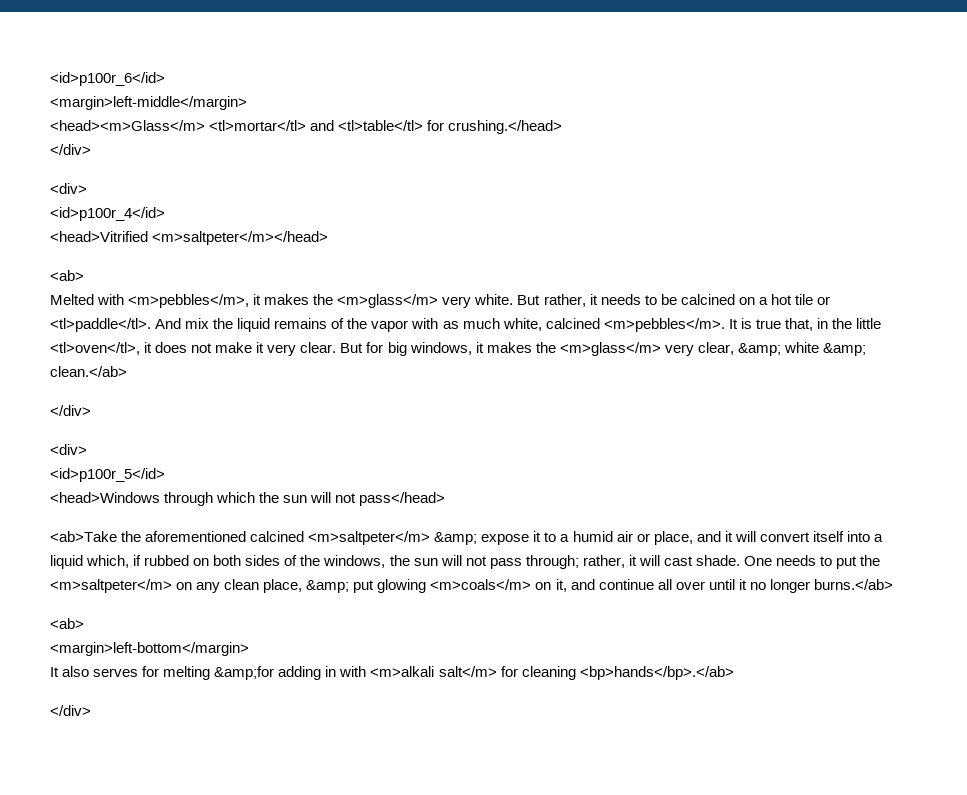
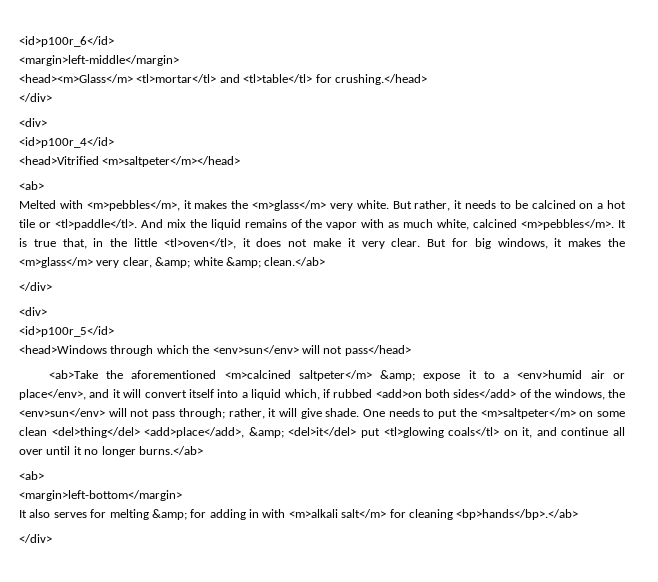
[283,495,308,503] sun -> [212,345,299,354] <env>sun</env>
[250,531,431,545] calcined <m>saltpeter</m> -> [224,370,372,381] <m>calcined saltpeter</m>
[572,531,613,542] humid -> [517,370,583,379] <env>humid
[653,531,693,545] place, -> [19,389,86,400] place</env>,
[193,555,281,566] on both sides -> [375,389,517,398] <add>on both sides</add>
[413,558,438,566] sun -> [19,408,105,417] <env>sun</env>
[663,556,693,566] cast -> [300,408,322,419] give
[196,579,532,593] any clean place, &amp; put glowing <m>coals</m> -> [597,411,625,417] [19,427,500,438] some clean <del>thing</del> <add>place</add>, &amp; <del>it</del> put <tl>glowing coals</tl>
[214,666,275,680] &amp;for -> [151,509,207,520] &amp; for

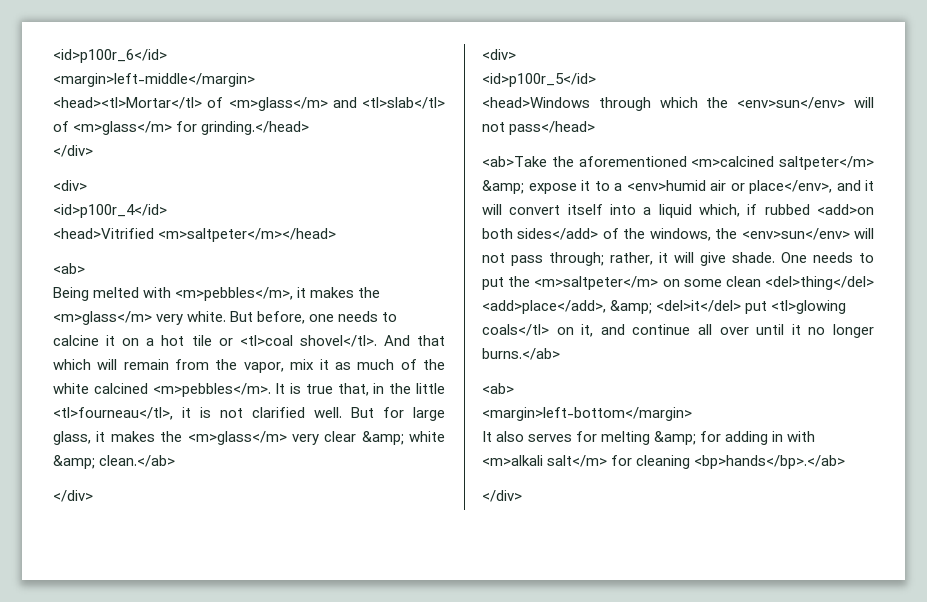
[19,74,427,85] <head><m>Glass</m> <tl>mortar</tl> and <tl>table</tl> for crushing.</head> -> [53,97,445,111] [53,121,310,135] <head><tl>Mortar</tl> of <m>glass</m> and <tl>slab</tl> of <m>glass</m> for grinding.</head>
[19,200,56,209] Melted -> [53,287,140,301] Being melted
[414,200,576,211] rather, it needs to be calcined -> [257,311,398,324] [53,335,116,346] before, one needs to calcine it
[54,219,470,230] <tl>paddle</tl>. And mix the liquid remains of the vapor with as much white, -> [239,335,445,347] [53,359,446,373] [53,383,89,394] <tl>coal shovel</tl>. And that which will remain from the vapor, mix it as much of the white
[163,238,625,249] [19,257,152,268] <tl>oven</tl>, it does not make it very clear. But for big windows, it makes the <m>glass</m> very clear, -> [53,407,445,421] [53,431,357,445] <tl>fourneau</tl>, it is not clarified well. But for large glass, it makes the <m>glass</m> very clear

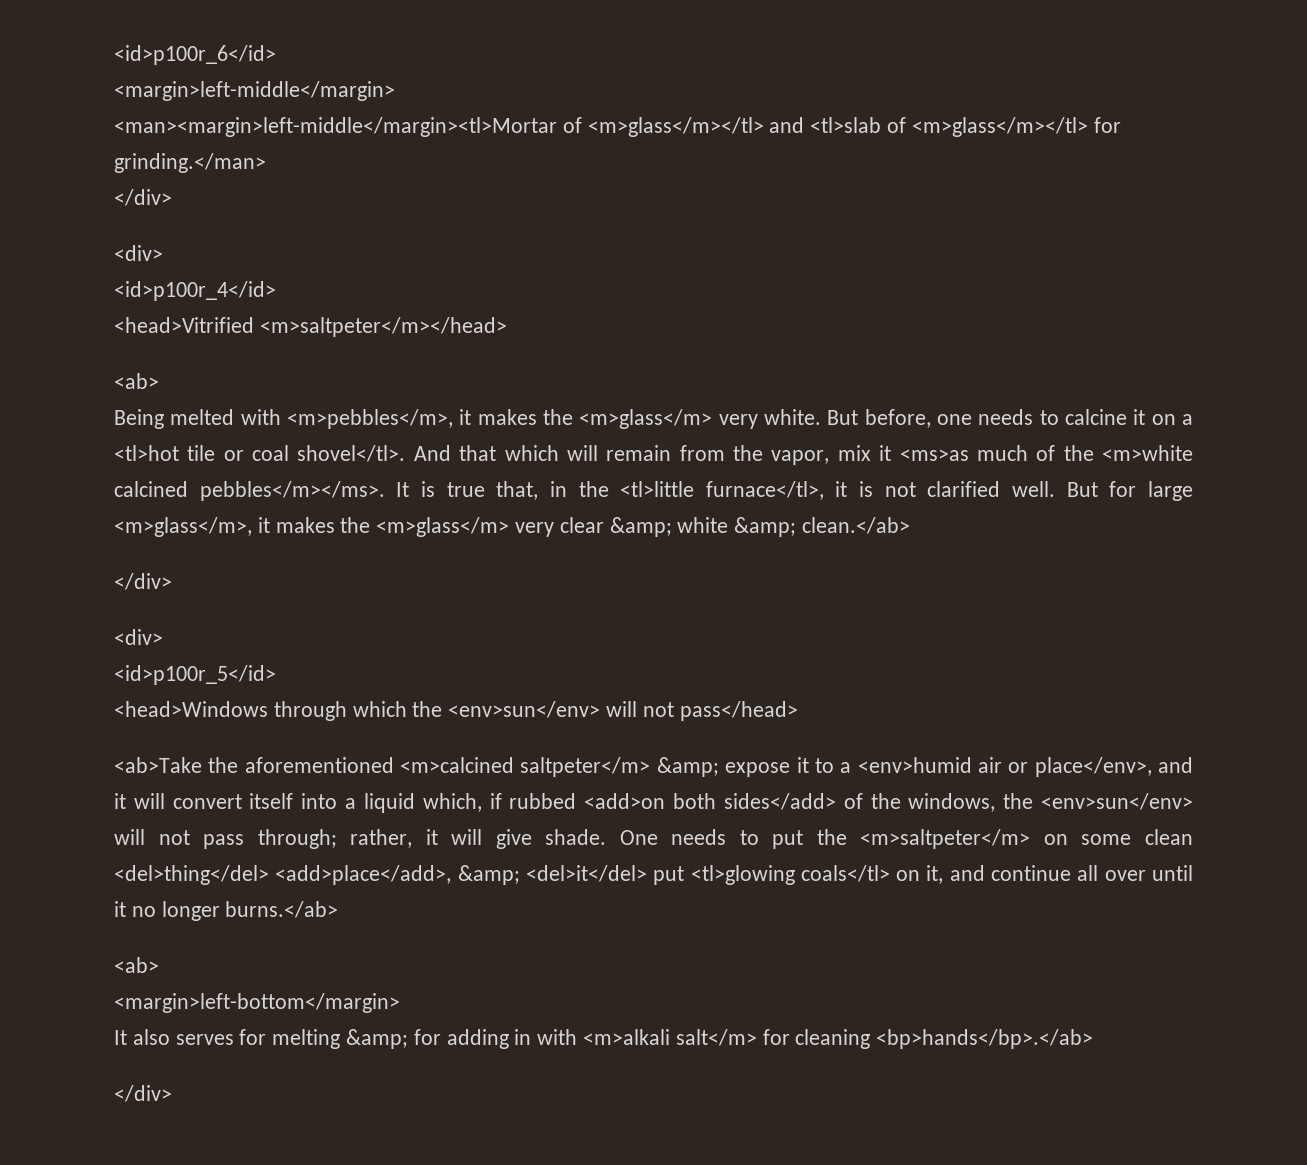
[53,97,445,111] [53,121,310,135] <head><tl>Mortar</tl> of <m>glass</m> and <tl>slab</tl> of <m>glass</m> for grinding.</head> -> [114,117,1121,137] [114,153,266,173] <man><margin>left-middle</margin><tl>Mortar of <m>glass</m></tl> and <tl>slab of <m>glass</m></tl> for grinding.</man>
[161,335,185,346] hot -> [114,445,179,461] <tl>hot
[239,335,293,346] <tl>coal -> [252,445,290,461] coal
[334,362,351,370] as -> [899,449,969,461] <ms>as
[53,383,271,397] white calcined <m>pebbles</m>. -> [1101,445,1193,461] [114,481,385,501] <m>white calcined pebbles</m></ms>.
[415,383,445,394] [53,407,173,420] little <tl>fourneau</tl>, -> [620,481,824,500] <tl>little furnace</tl>,
[53,431,91,445] glass, -> [114,517,252,537] <m>glass</m>,

